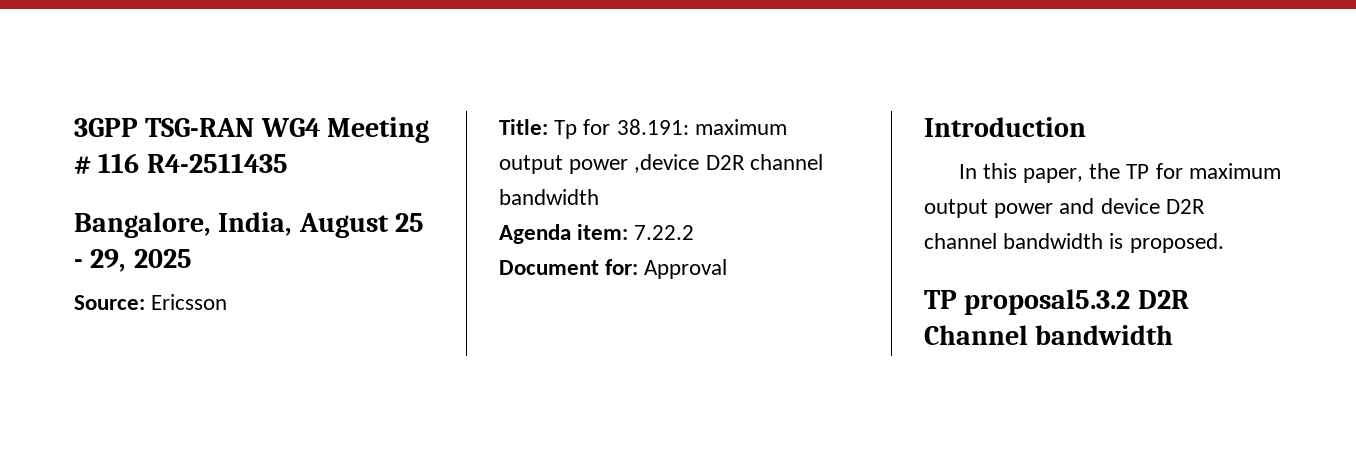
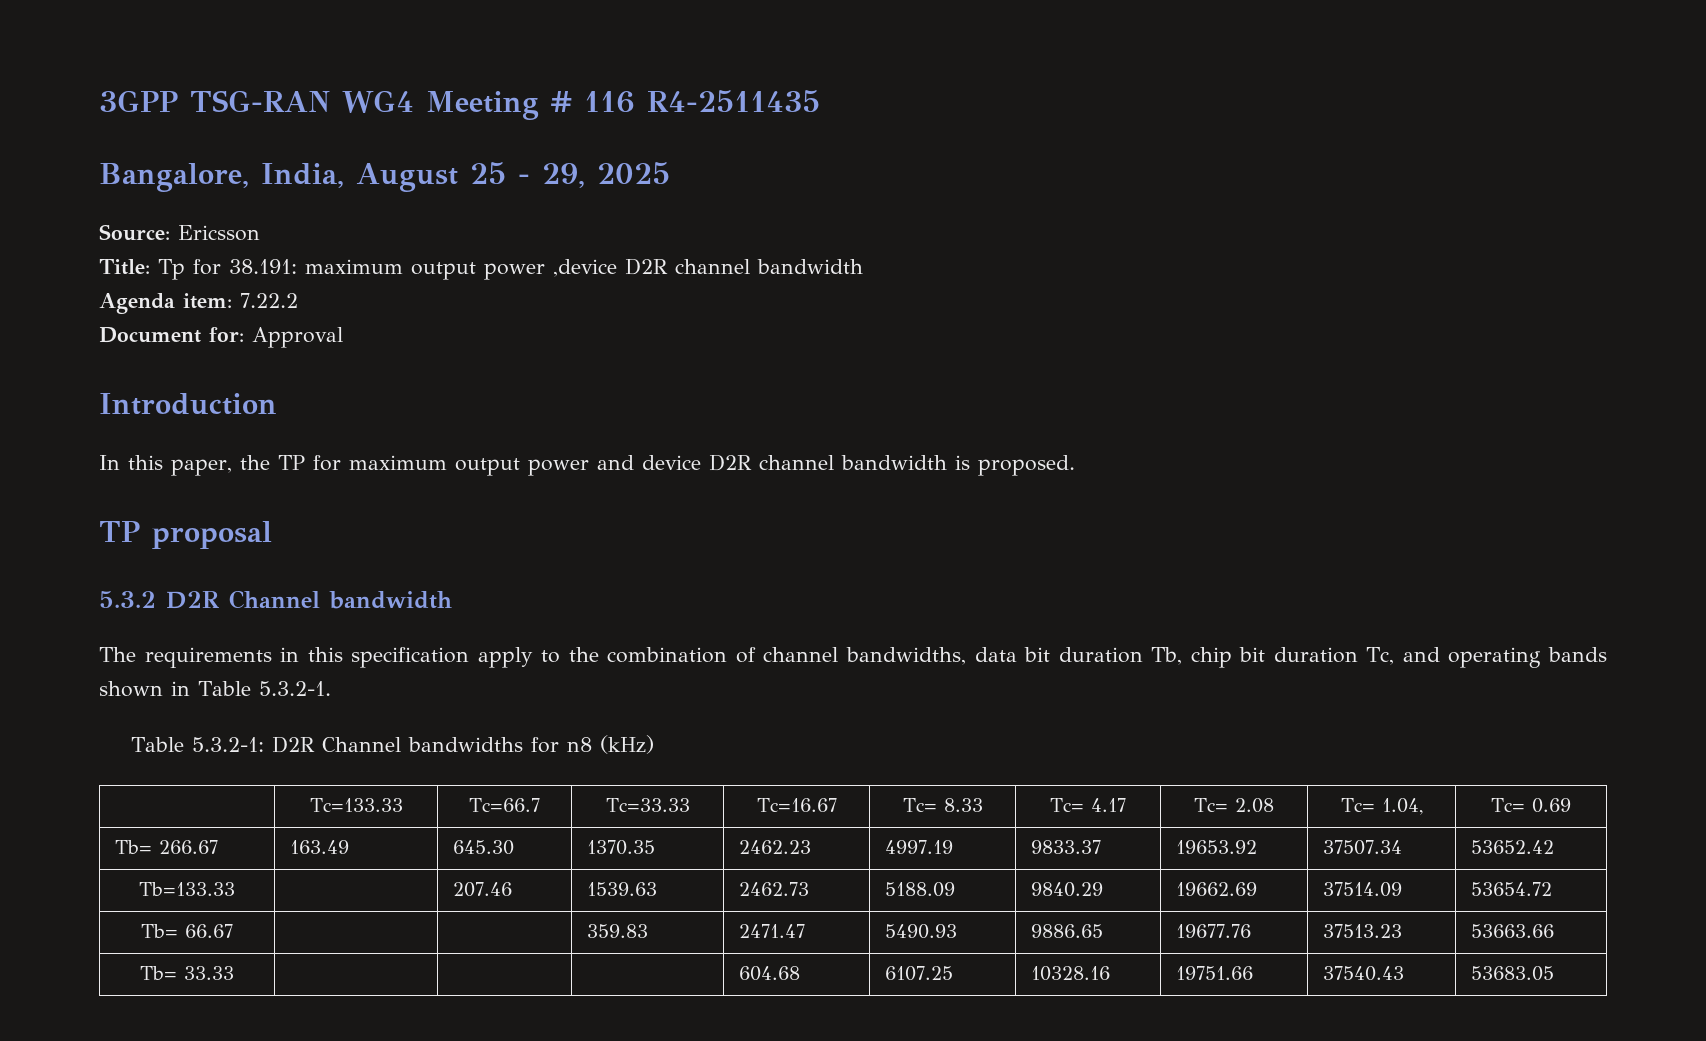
[964,289,1131,315] proposal5.3.2 -> [152,521,272,549] [99,591,156,608] proposal // 5.3.2
(1174, 335) none -> [99,647,1607,668] [99,681,331,697] [131,735,655,754] [309,798,403,812] [469,798,541,812] [605,798,690,812] [756,798,837,812] [902,798,983,812] [1050,798,1126,812] [1194,798,1274,813] [1340,798,1423,815] [1491,798,1571,813] [115,840,219,854] [290,840,350,854] [453,840,515,855] [587,840,656,855] [739,840,812,854] [885,840,954,854] [1031,840,1102,854] [1176,840,1258,854] [1323,840,1403,855] [1471,840,1555,854] [139,882,235,896] [453,882,513,897] [587,882,658,896] [739,882,810,896] [885,882,956,897] [1031,882,1104,897] [1176,882,1258,896] [1323,882,1403,897] [1471,882,1553,896] [141,924,233,938] [587,924,649,938] [739,924,806,938] [885,924,958,939] [1031,924,1104,938] [1176,924,1252,938] [1323,924,1403,938] [1471,924,1555,938] [140,966,234,980] [739,966,801,981] [885,966,954,981] [1031,966,1111,981] [1176,966,1254,980] [1323,966,1405,981] [1471,966,1555,981] // The requirements in this specification apply to the combination of channel bandwidths, data bit duration Tb, chip bit duration Tc, and operating bands shown in Table 5.3.2-1. // Table 5.3.2-1: D2R Channel bandwidths for n8 (kHz) // | Tc=133.33 | Tc=66.7 | Tc=33.33 | Tc=16.67 | Tc= 8.33 | Tc= 4.17 | Tc= 2.08 | Tc= 1.04, | Tc= 0.69 // Tb= 266.67 | 163.49 | 645.30 | 1370.35 | 2462.23 | 4997.19 | 9833.37 | 19653.92 | 37507.34 | 53652.42 // Tb=133.33 | | 207.46 | 1539.63 | 2462.73 | 5188.09 | 9840.29 | 19662.69 | 37514.09 | 53654.72 // Tb= 66.67 | | | 359.83 | 2471.47 | 5490.93 | 9886.65 | 19677.76 | 37513.23 | 53663.66 // Tb= 33.33 | | | | 604.68 | 6107.25 | 10328.16 | 19751.66 | 37540.43 | 53683.05

